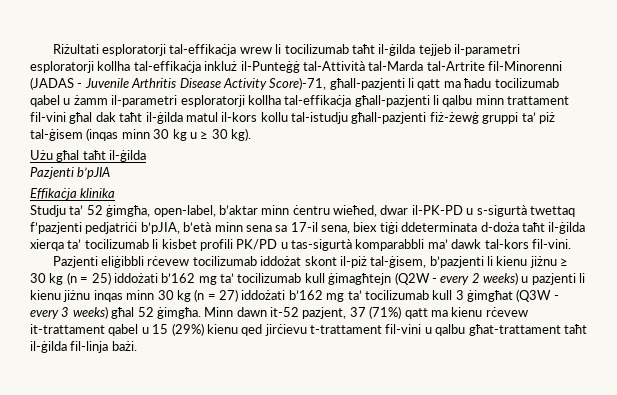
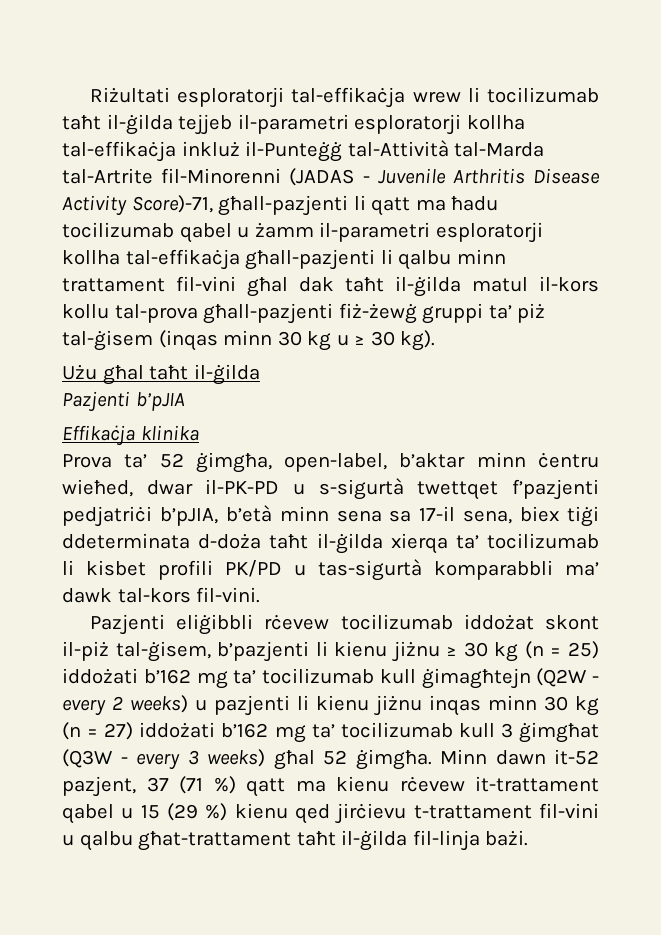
[291,112,348,124] tal-istudju -> [114,304,198,323] tal-prova
[30,205,66,217] Studju -> [62,454,112,468] Prova
[529,206,575,217] twettaq -> [417,481,499,500] twettqet
[369,306,402,319] (71%) -> [179,776,236,794] (71 %)
[171,323,204,336] (29%) -> [167,803,228,821] (29 %)

